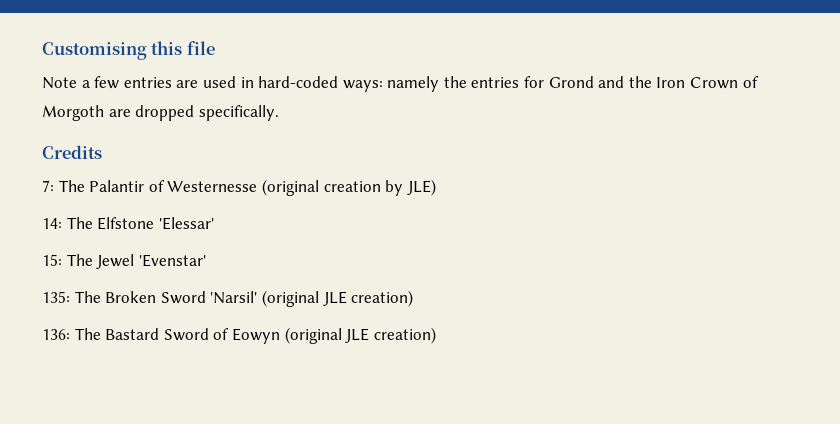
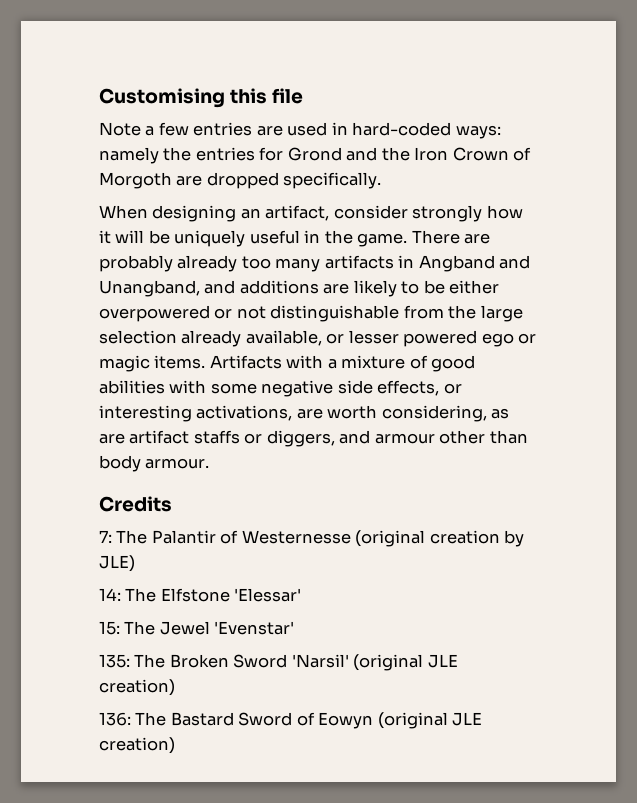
(279, 113) none -> [99,205,523,222] [99,230,491,247] [99,255,531,272] [99,280,500,297] [99,305,523,322] [99,330,537,347] [99,355,476,372] [99,380,462,397] [99,405,510,422] [99,430,528,447] [99,455,210,472] // When designing an artifact, consider strongly how it will be uniquely useful in the game. There are probably already too many artifacts in Angband and Unangband, and additions are likely to be either overpowered or not distinguishable from the large selection already available, or lesser powered ego or magic items. Artifacts with a mixture of good abilities with some negative side effects, or interesting activations, are worth considering, as are artifact staffs or diggers, and armour other than body armour.

